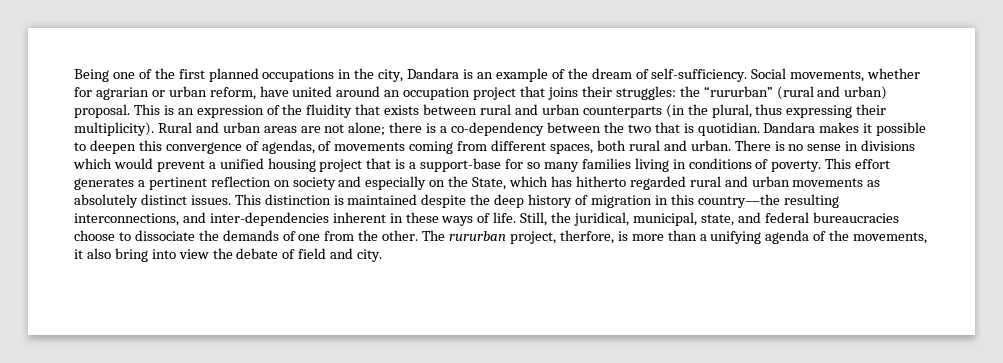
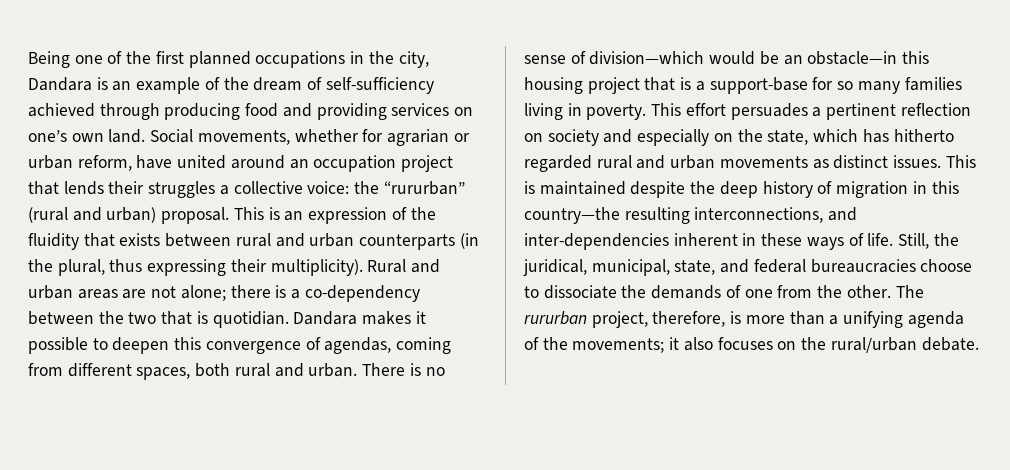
[651,68,748,82] self-sufficiency. -> [325,77,434,94] [28,103,474,120] [28,129,146,143] self-sufficiency achieved through producing food and providing services on one’s own land.
[547,86,676,100] joins their struggles: -> [63,181,350,198] lends their struggles a collective voice:
[318,141,406,151] of movements -> (392, 345) none
[845,140,916,151] [73,158,264,172] in divisions which would prevent a unified -> [570,51,930,65] of division—which would be an obstacle—in this
[688,158,769,169] conditions of -> (582, 109) none
[74,178,134,190] generates -> [730,103,808,120] persuades
[472,177,507,190] State, -> [767,130,809,145] state,
[74,194,138,208] absolutely -> (829, 164) none
[264,194,331,205] distinction -> (976, 161) none
[559,230,614,244] therfore, -> [652,311,726,327] therefore,
[853,232,928,244] movements, -> [572,338,665,353] movements;
[114,248,383,262] bring into view the debate of field and city. -> [717,337,979,353] focuses on the rural/urban debate.

